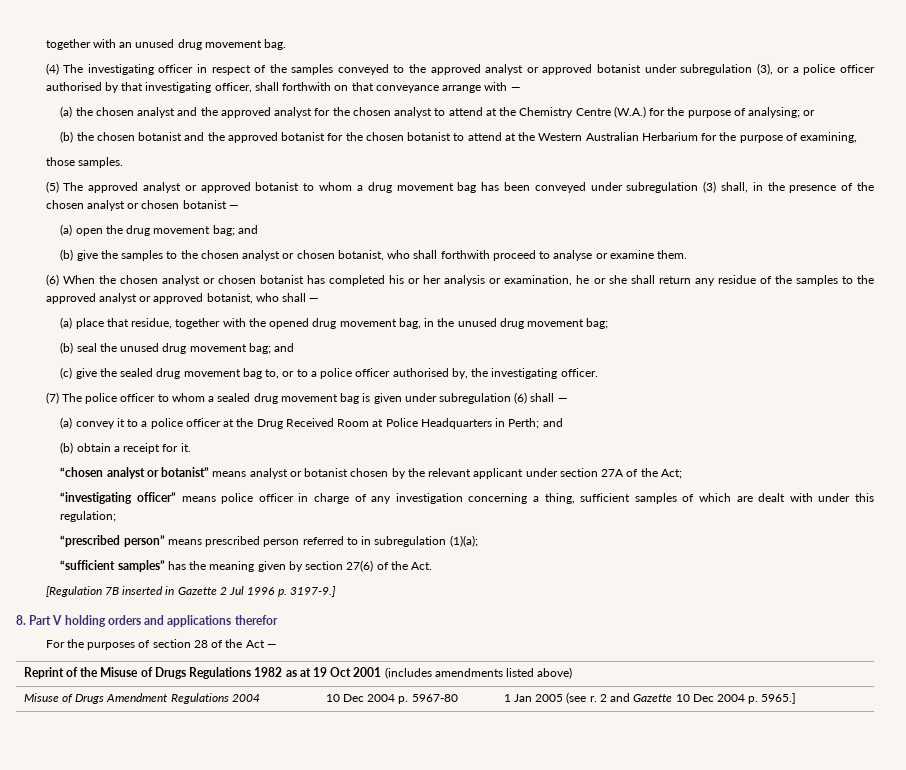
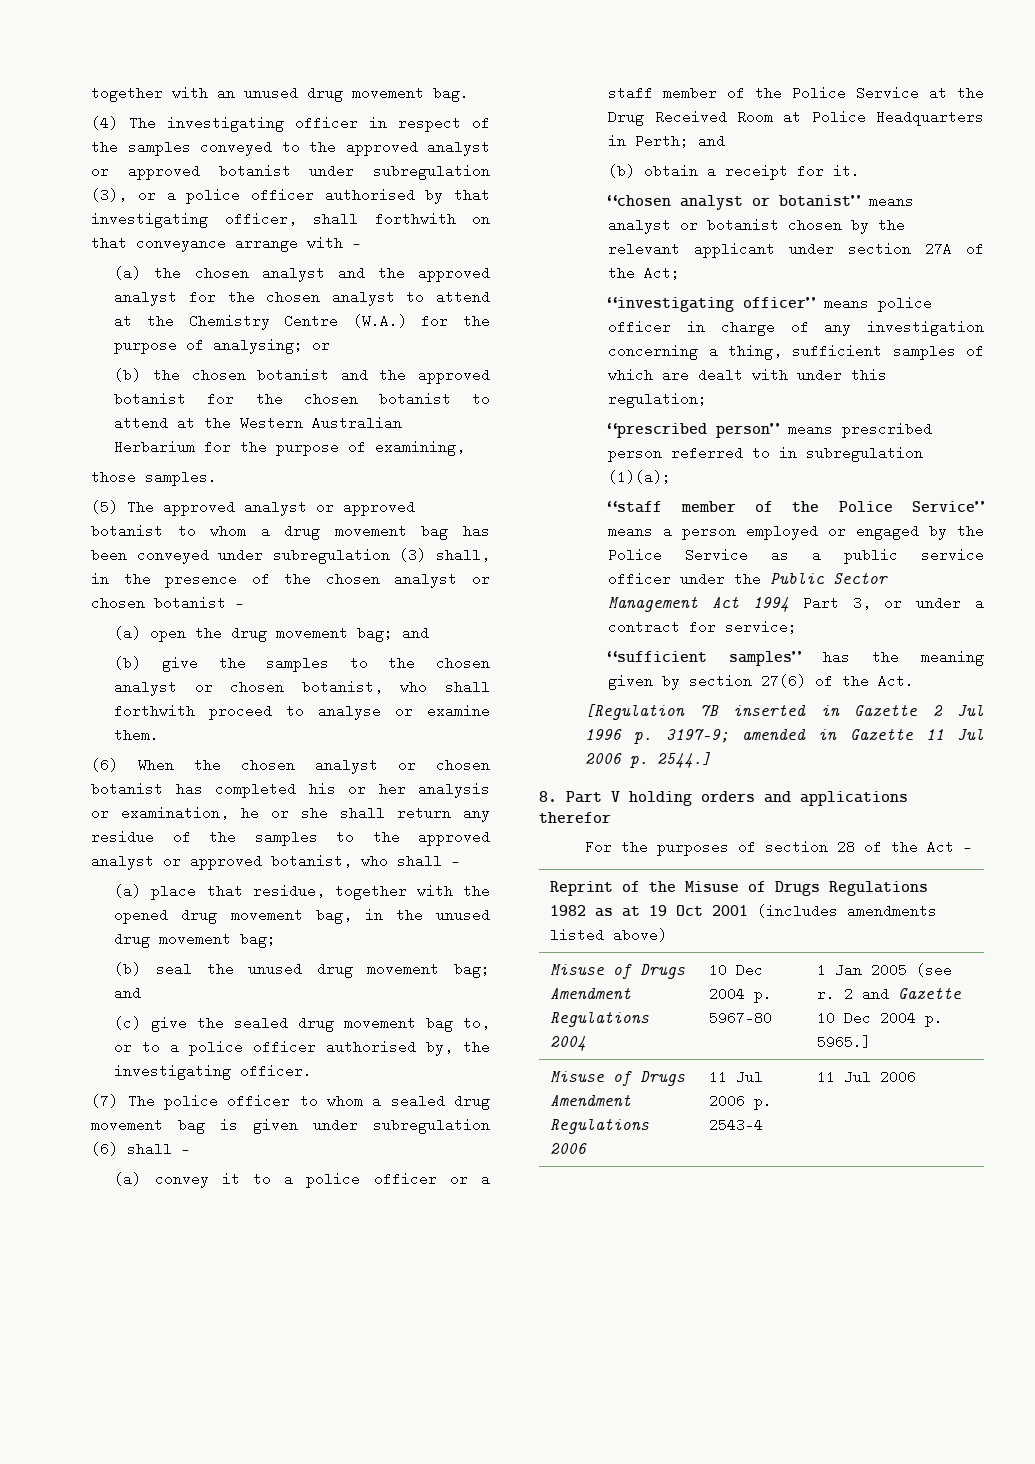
(221, 422) none -> [449,1172,490,1186] [608,86,920,100] or a staff member of the Police Service
(478, 541) none -> [607,501,985,513] [608,524,984,540] [608,548,984,564] [608,572,889,586] [608,596,985,612] [608,620,798,634] // “staff member of the Police Service” means a person employed or engaged by the Police Service as a public service officer under the Public Sector Management Act 1994 Part 3, or under a contract for service;
[289,586,336,597] 3197-9.] -> [665,728,984,743] [585,752,712,768] 3197-9; amended in Gazette 11 Jul 2006 p. 2544.]
(797, 698) none -> [550,1071,686,1086] [550,1094,632,1106] [550,1118,650,1134] [550,1143,588,1154] [709,1070,764,1084] [709,1094,773,1110] [709,1118,764,1132] [817,1070,917,1084] // Misuse of Drugs Amendment Regulations 2006 | 11 Jul 2006 p. 2543-4 | 11 Jul 2006

